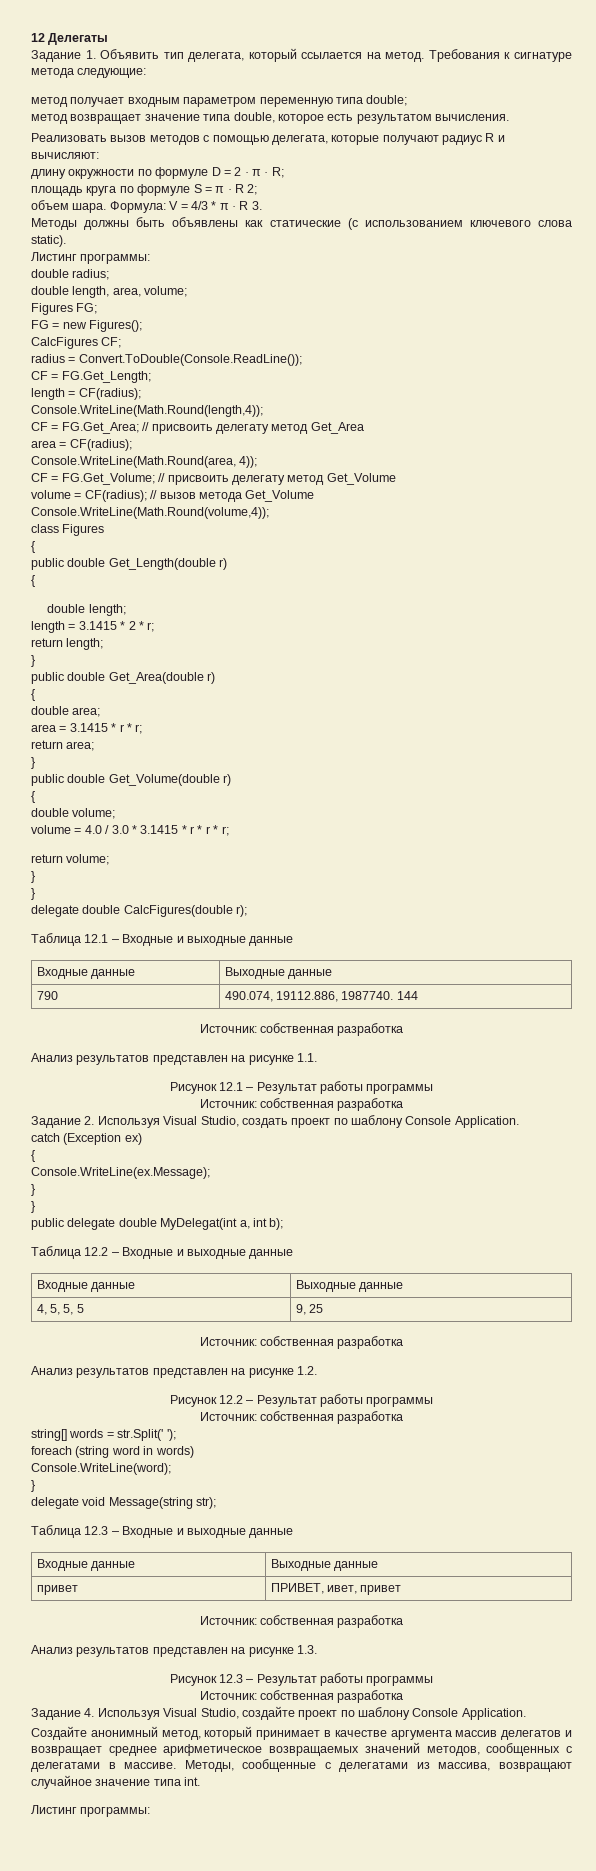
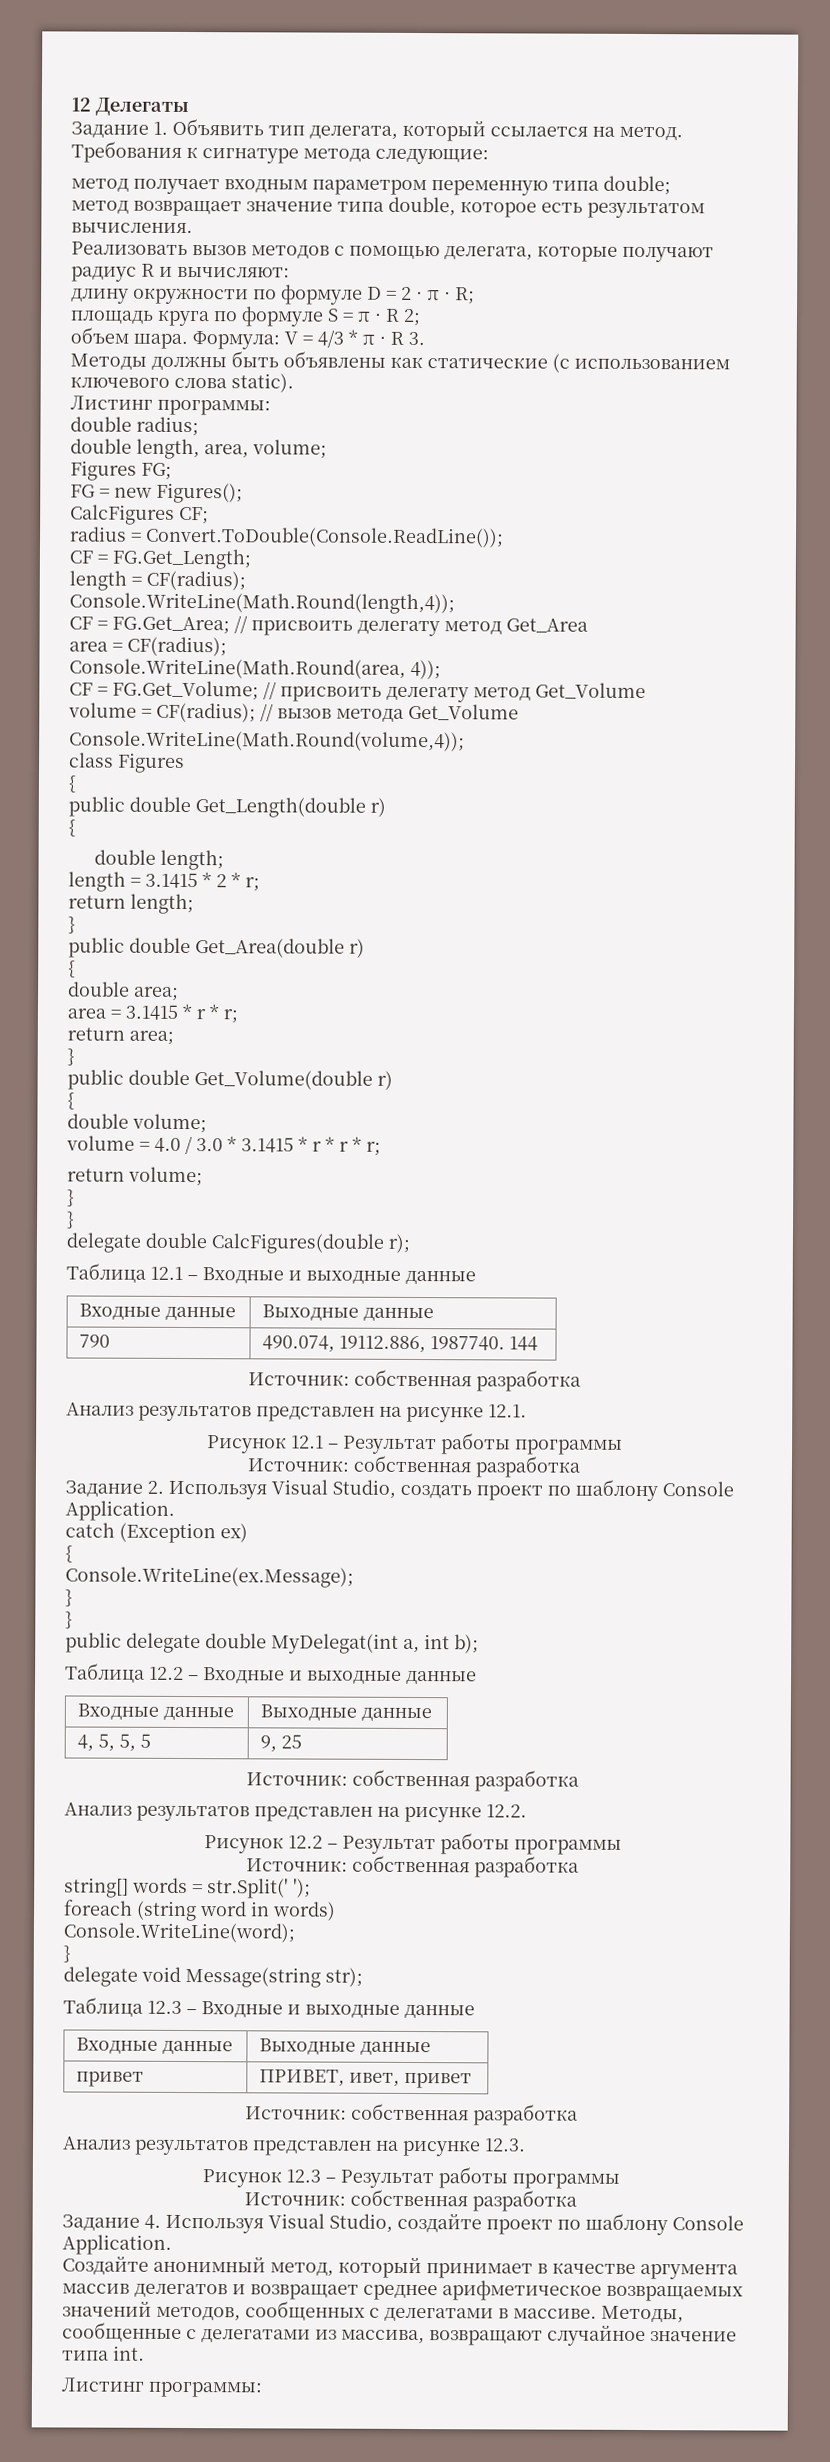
[296,1053,317,1062] 1.1. -> [488,1404,527,1418] 12.1.
[296,1366,317,1375] 1.2. -> [486,1804,527,1818] 12.2.
[296,1645,317,1654] 1.3. -> [484,2138,526,2152] 12.3.

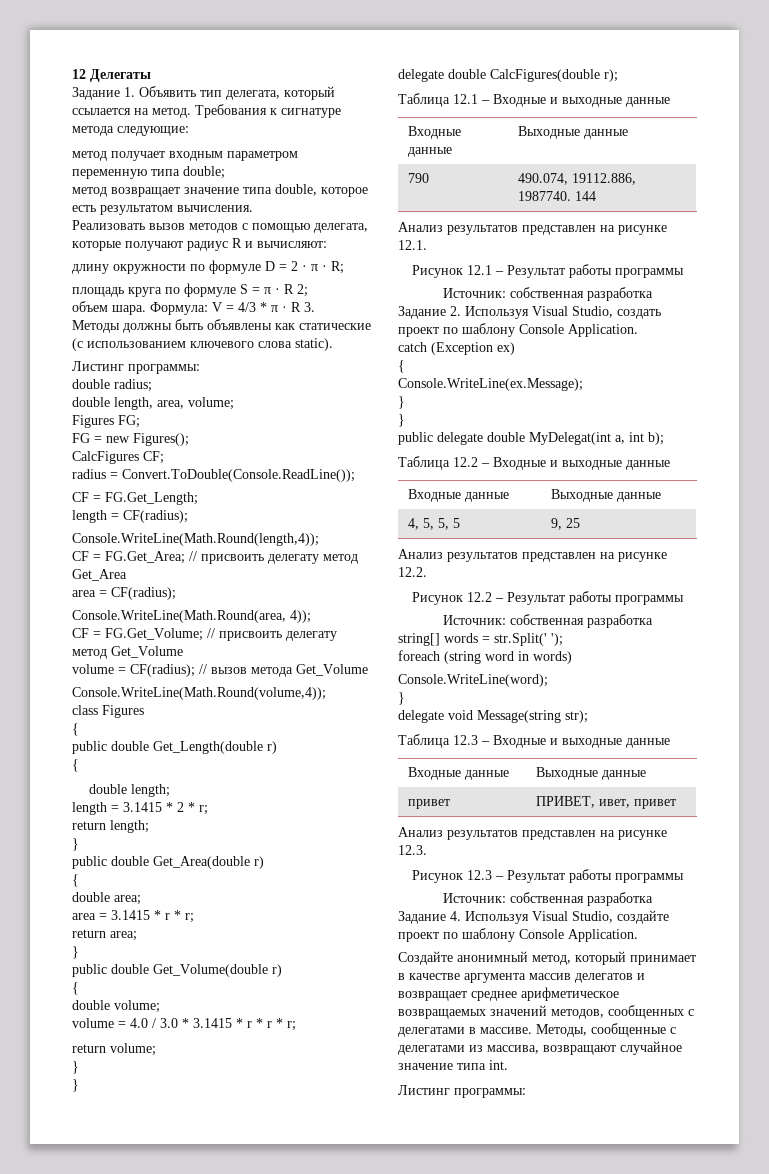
[248,1369,581,1392] // Источник: собственная разработка -> (596, 196) none
[246,1769,579,1792] // Источник: собственная разработка -> (580, 523) none
[245,2103,578,2126] // Источник: собственная разработка -> (676, 804) none

